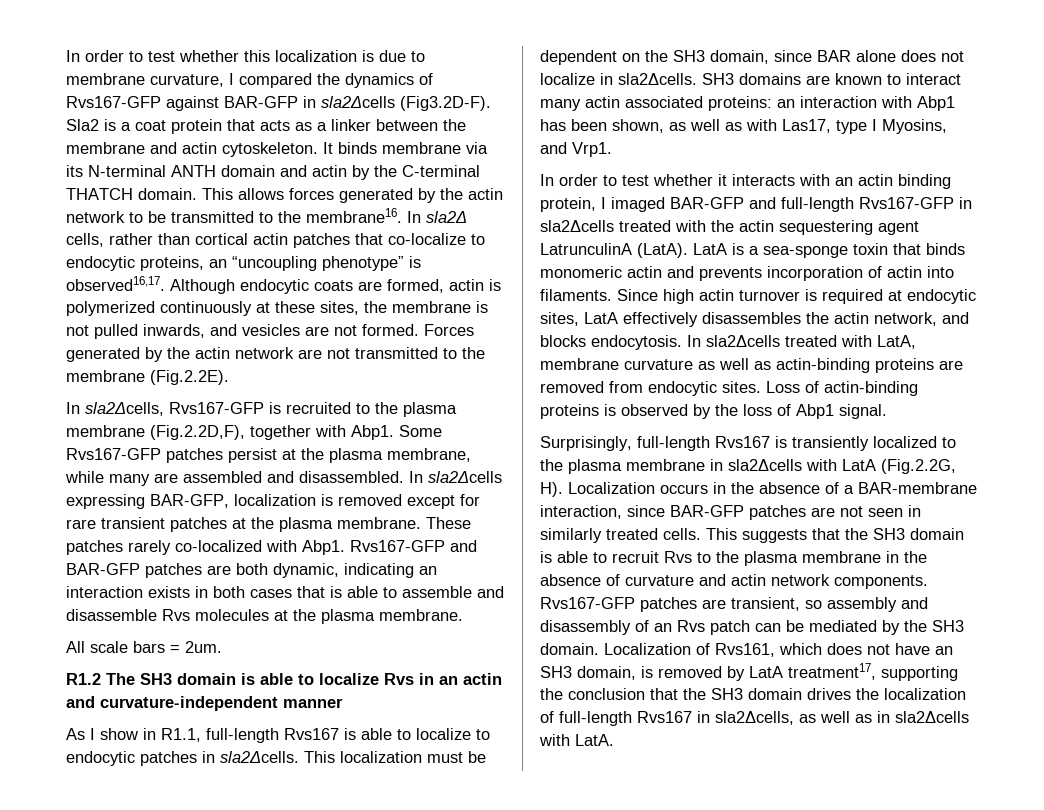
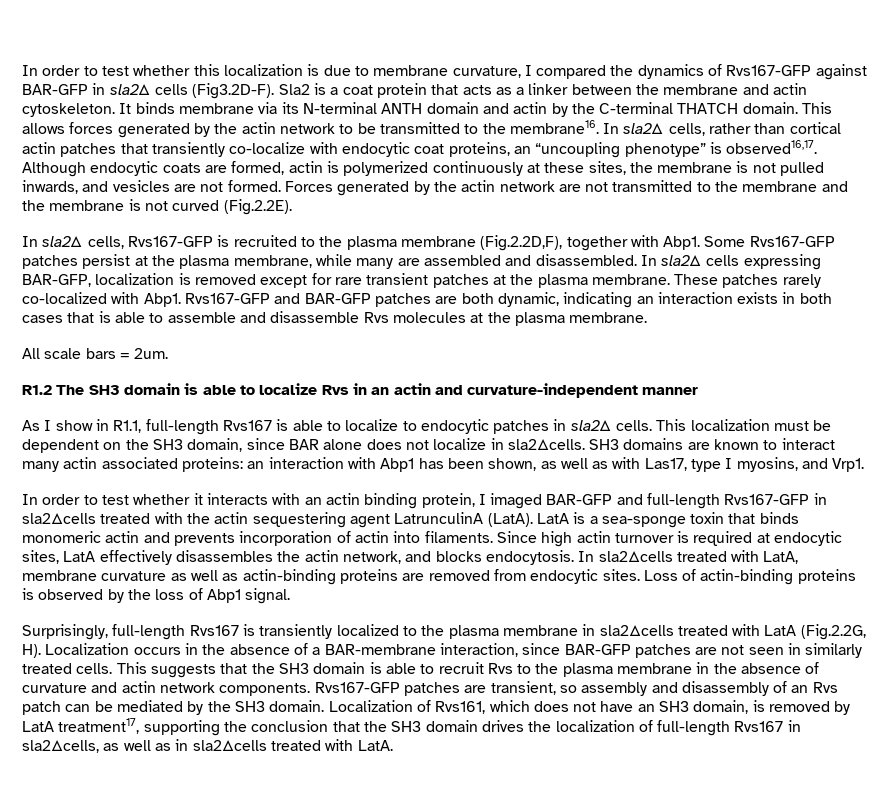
[321,96,395,108] sla2Δcells -> [109,84,188,95] sla2Δ cells
[388,233,485,245] [66,256,135,271] co-localize to endocytic -> [151,142,445,157] transiently co-localize with endocytic coat
(145, 376) none -> [821,181,848,192] [22,199,220,211] and the membrane is not curved
[85,402,164,416] sla2Δcells, -> [42,236,124,249] sla2Δ cells,
[428,471,502,483] sla2Δcells -> [661,255,740,266] sla2Δ cells
[220,751,299,763] sla2Δcells. -> [570,420,653,431] sla2Δ cells.
[882,119,947,134] Myosins, -> [736,457,798,472] myosins,
(802, 465) none -> [677,625,728,636] treated
(969, 717) none -> [270,740,321,751] treated

